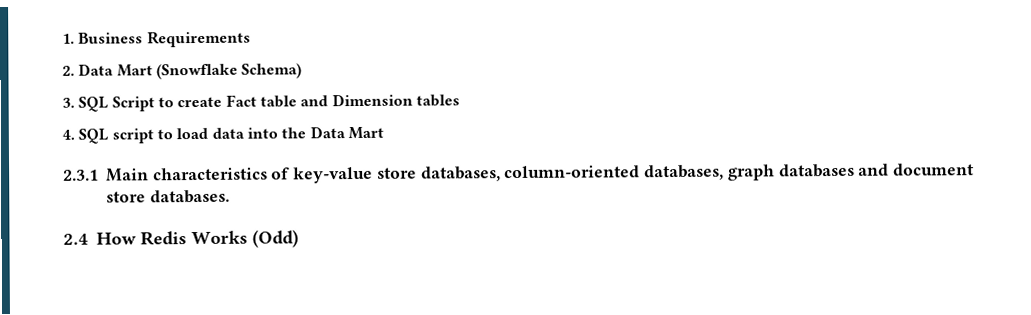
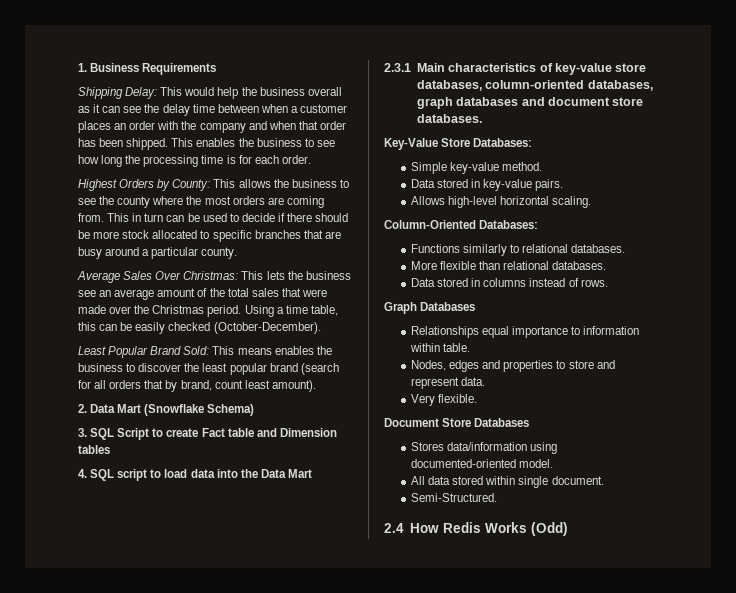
(251, 39) none -> [78,87,342,99] [78,104,348,116] [78,121,346,133] [78,138,335,150] [78,155,311,167] [78,179,349,191] [78,196,324,208] [78,213,349,222] [78,230,341,242] [78,247,238,259] [77,271,351,283] [78,288,327,300] [78,305,338,317] [78,322,321,334] [78,346,332,358] [78,363,339,375] [78,380,316,392] // Shipping Delay: This would help the business overall as it can see the delay time between when a customer places an order with the company and when that order has been shipped. This enables the business to see how long the processing time is for each order. // Highest Orders by County: This allows the business to see the county where the most orders are coming from. This in turn can be used to decide if there should be more stock allocated to specific branches that are busy around a particular county. // Average Sales Over Christmas: This lets the business see an average amount of the total sales that were made over the Christmas period. Using a time table, this can be easily checked (October-December). // Least Popular Brand Sold: This means enables the business to discover the least popular brand (search for all orders that by brand, count least amount).
(230, 196) none -> [384,138,533,150] [411,162,543,174] [411,179,564,191] [411,196,592,208] [384,220,539,229] [411,244,626,256] [411,261,607,270] [411,278,608,287] [384,302,476,314] [411,326,640,338] [410,343,471,352] [411,360,615,372] [411,377,486,389] [411,394,478,406] [384,418,530,427] [411,442,558,454] [411,459,554,468] [411,476,604,488] [411,493,498,502] // Key-Value Store Databases: // Simple key-value method. // Data stored in key-value pairs. // Allows high-level horizontal scaling. // Column-Oriented Databases: // Functions similarly to relational databases. // More flexible than relational databases. // Data stored in columns instead of rows. // Graph Databases // Relationships equal importance to information within table. // Nodes, edges and properties to store and represent data. // Very flexible. // Document Store Databases // Stores data/information using documented-oriented model. // All data stored within single document. // Semi-Structured.

